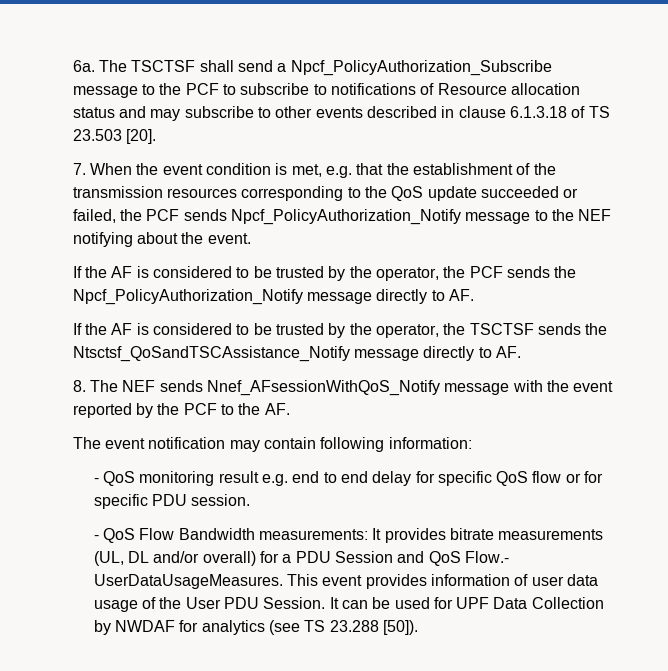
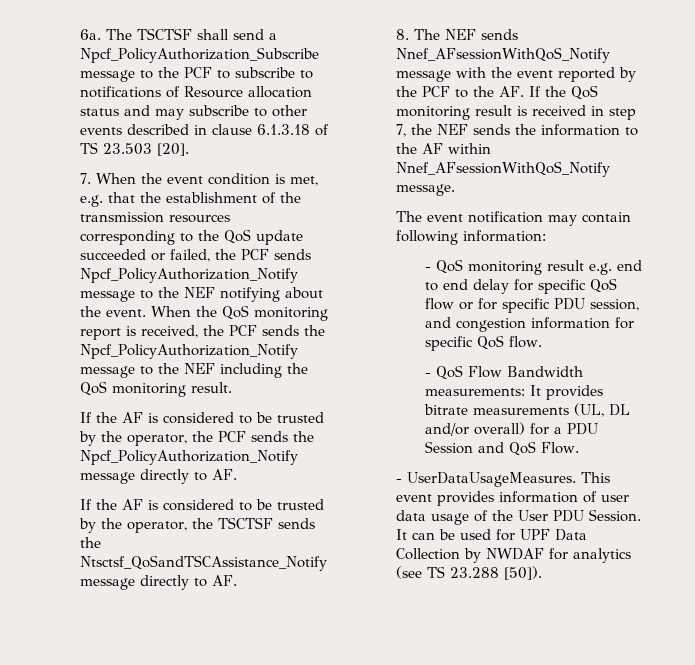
(251, 238) none -> [150,305,328,321] [79,325,325,340] [79,344,298,359] [79,363,308,378] [79,381,232,397] When the QoS monitoring report is received, the PCF sends the Npcf_PolicyAuthorization_Notify message to the NEF including the QoS monitoring result.
(290, 409) none -> [528,85,598,100] [395,105,636,120] [395,124,638,137] [395,143,491,154] [395,161,610,177] [395,184,455,196] If the QoS monitoring result is received in step 7, the NEF sends the information to the AF within Nnef_AFsessionWithQoS_Notify message.
[191,494,251,506] session. -> [589,299,639,311] [424,317,634,332] [424,335,542,351] session, and congestion information for specific QoS flow.
[464,551,509,563] Flow.- -> [540,442,579,454] [395,478,402,483] Flow. // -

